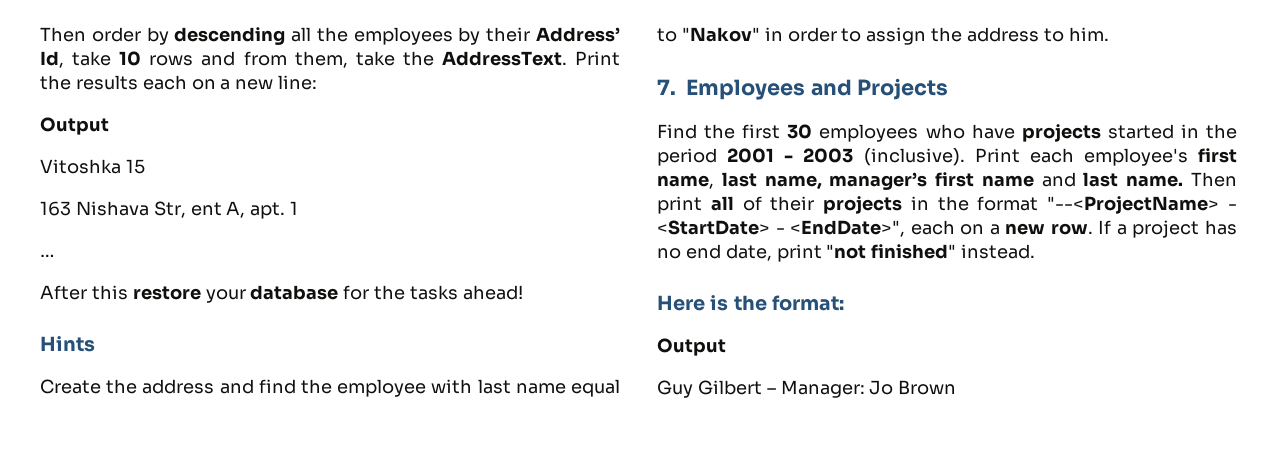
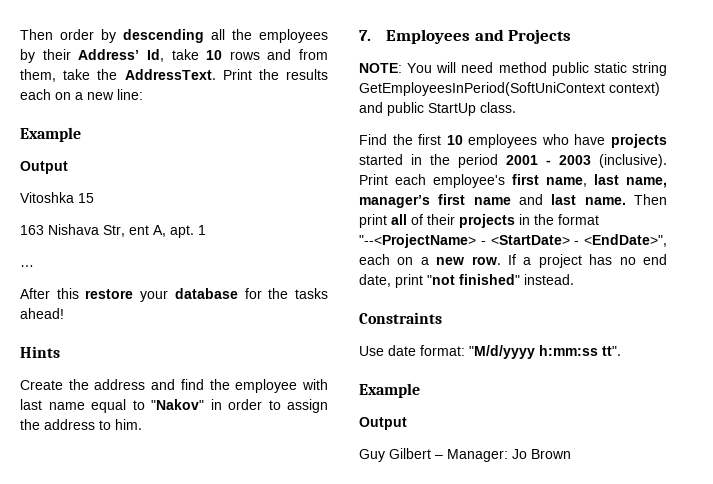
(318, 82) none -> [20,127,81,142] // Example
(949, 89) none -> [359,62,667,76] [359,82,660,96] [359,102,516,116] // NOTE: You will need method public static string GetEmployeesInPeriod(SoftUniContext context) and public StartUp class.
[787,124,813,139] 30 -> [446,135,463,145] 10
[657,295,844,311] Here is the format: -> [359,312,442,324] [359,345,621,359] [359,383,420,398] Constraints // Use date format: "M/d/yyyy h:mm:ss tt". // Example

